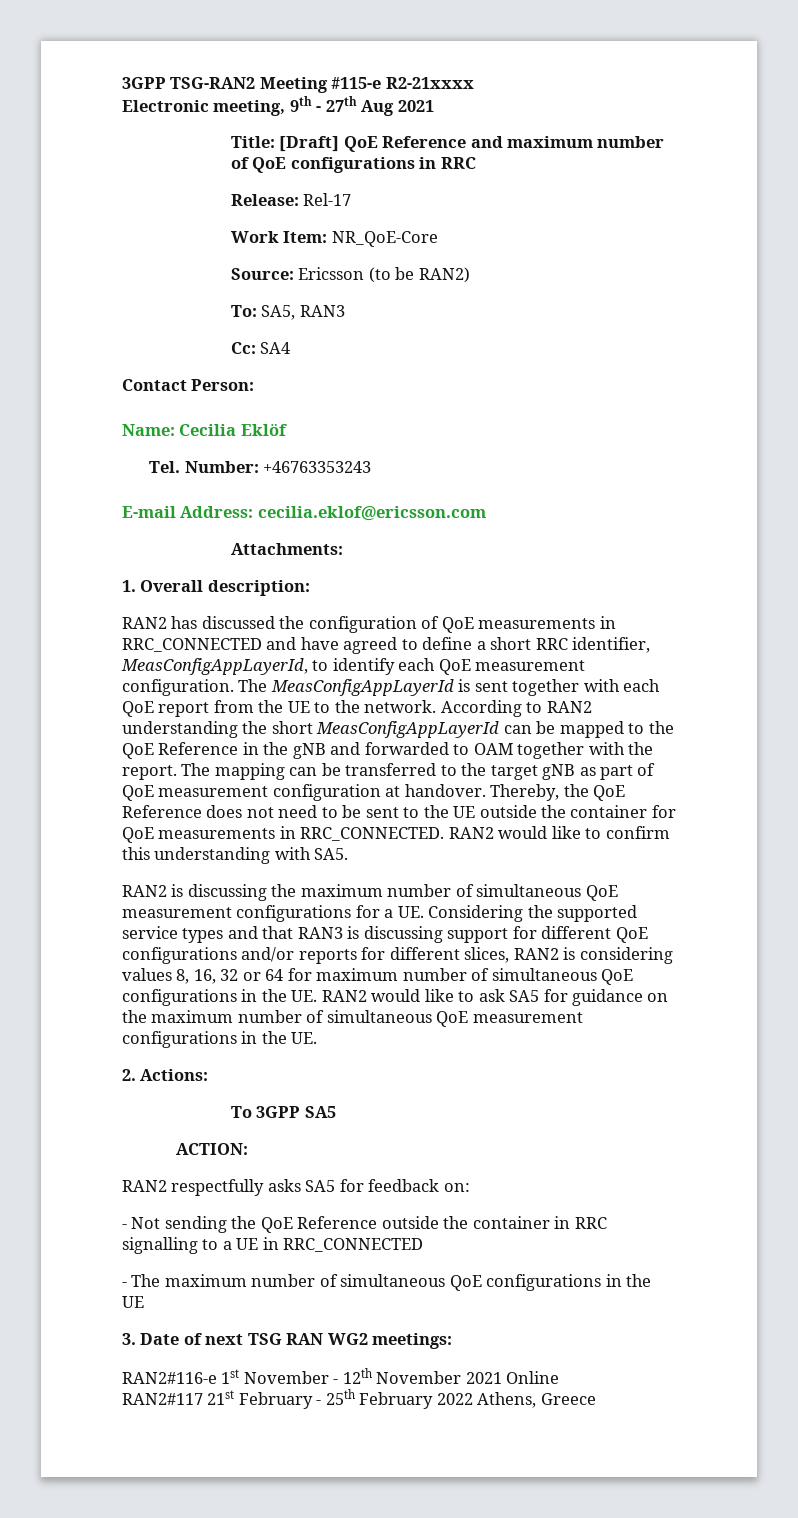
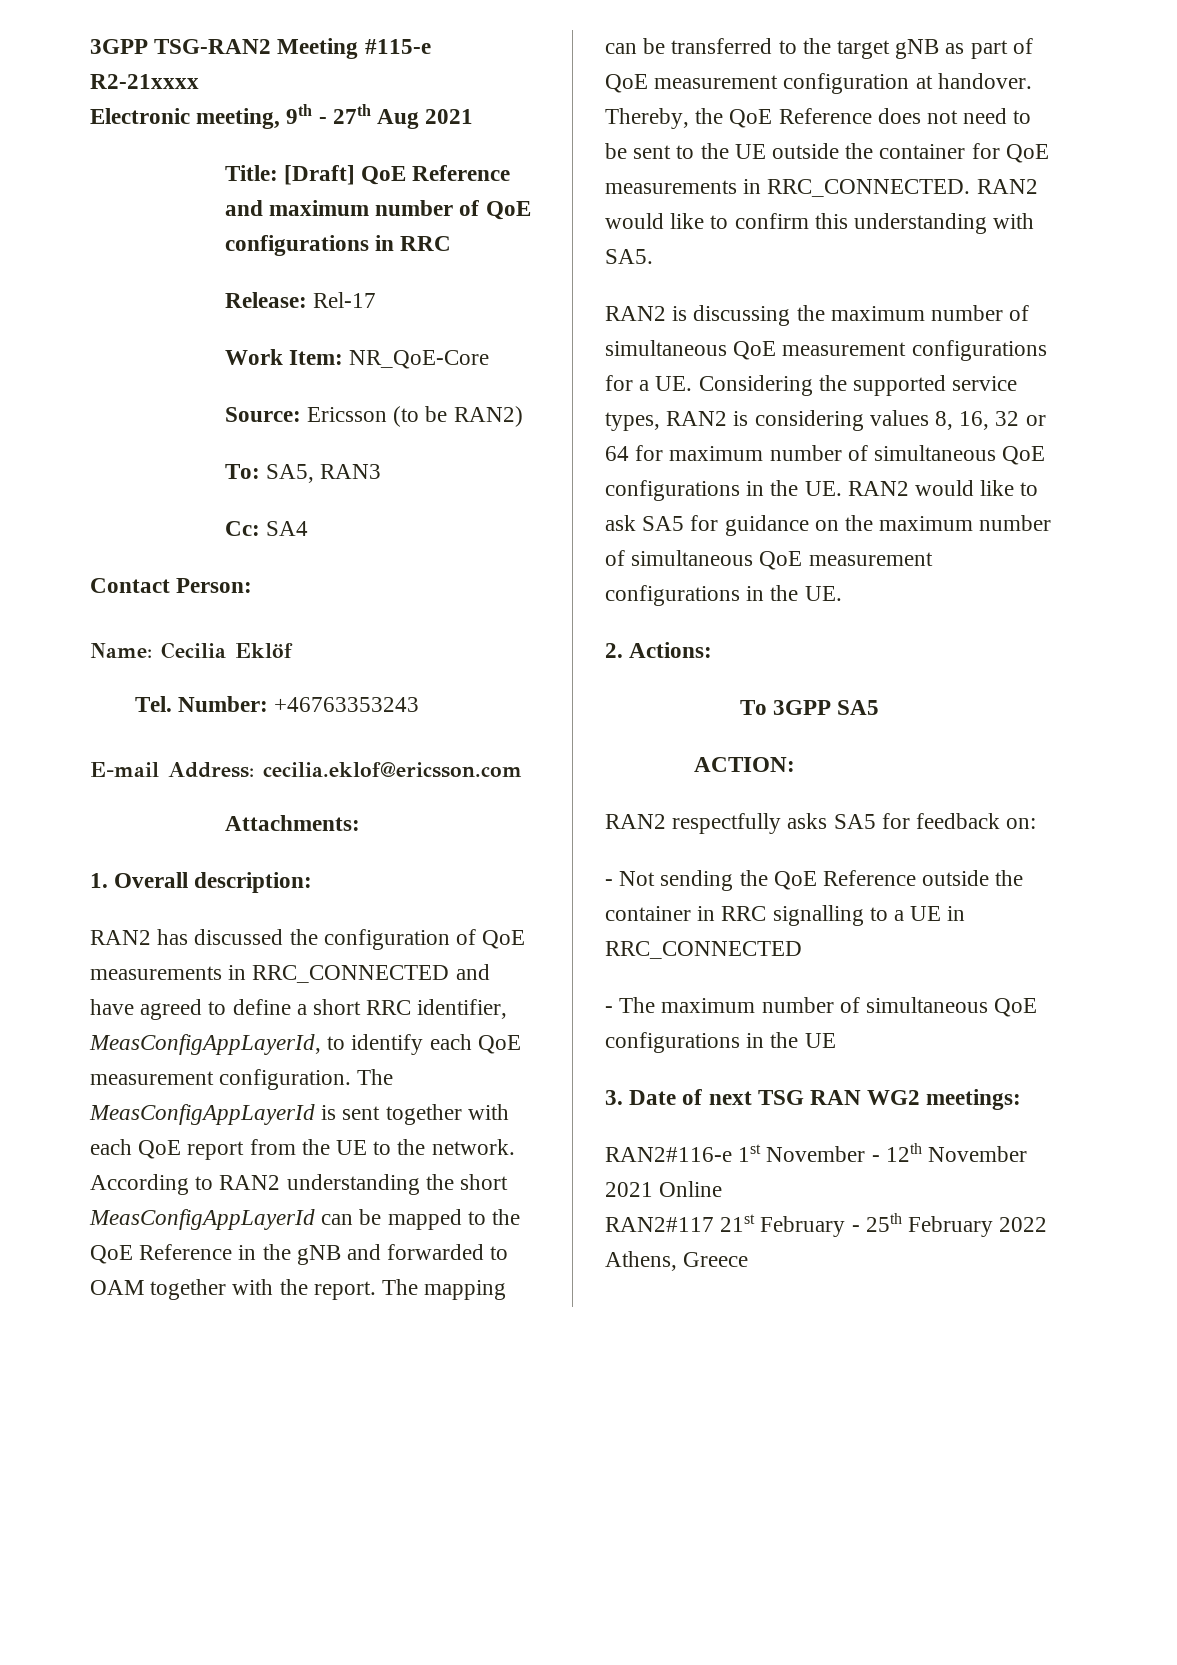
[182,926,648,943] [122,947,510,964] types and that RAN3 is discussing support for different QoE configurations and/or reports for different slices, -> [605,412,660,431] types,

